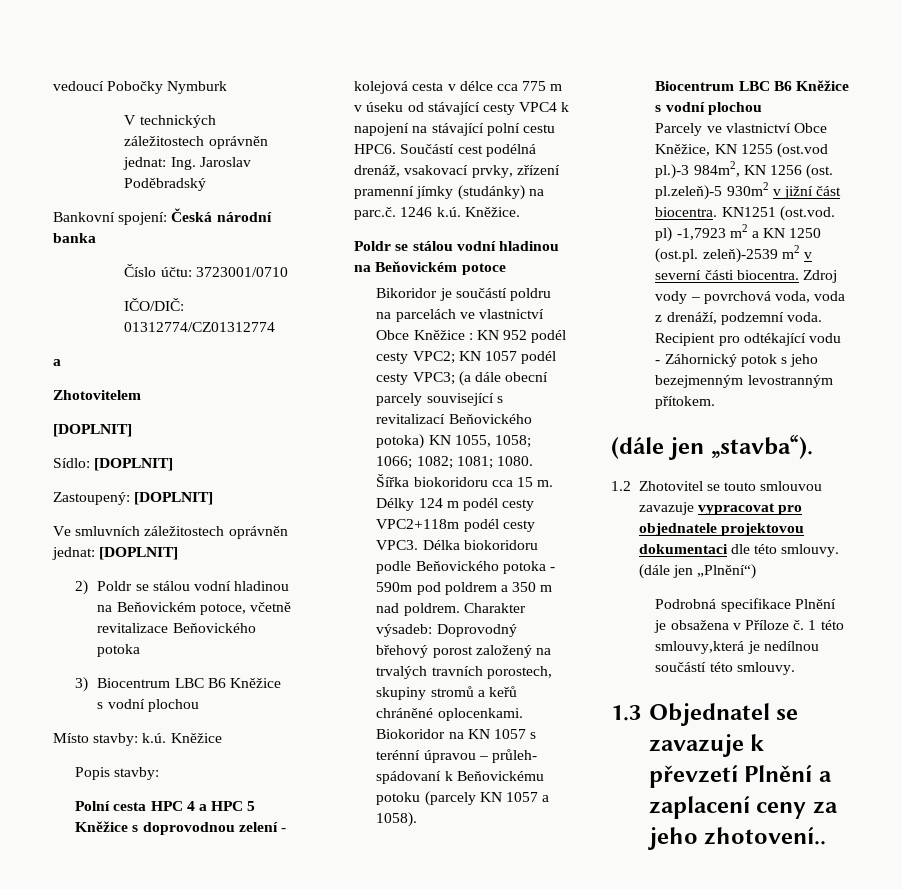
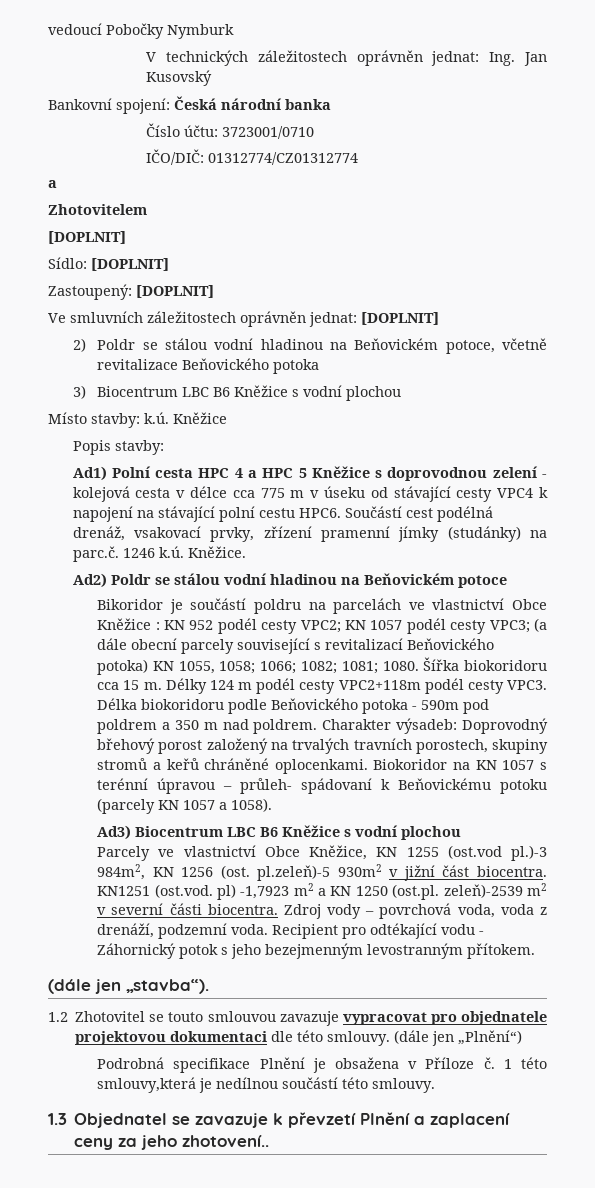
[199,157,251,167] [124,178,207,191] Jaroslav Poděbradský -> [524,52,548,66] [146,70,213,86] Jan Kusovský
(160, 773) none -> [72,466,107,481] Ad1)
(520, 212) none -> [72,573,107,588] Ad2)
(418, 819) none -> [97,825,132,840] Ad3)

